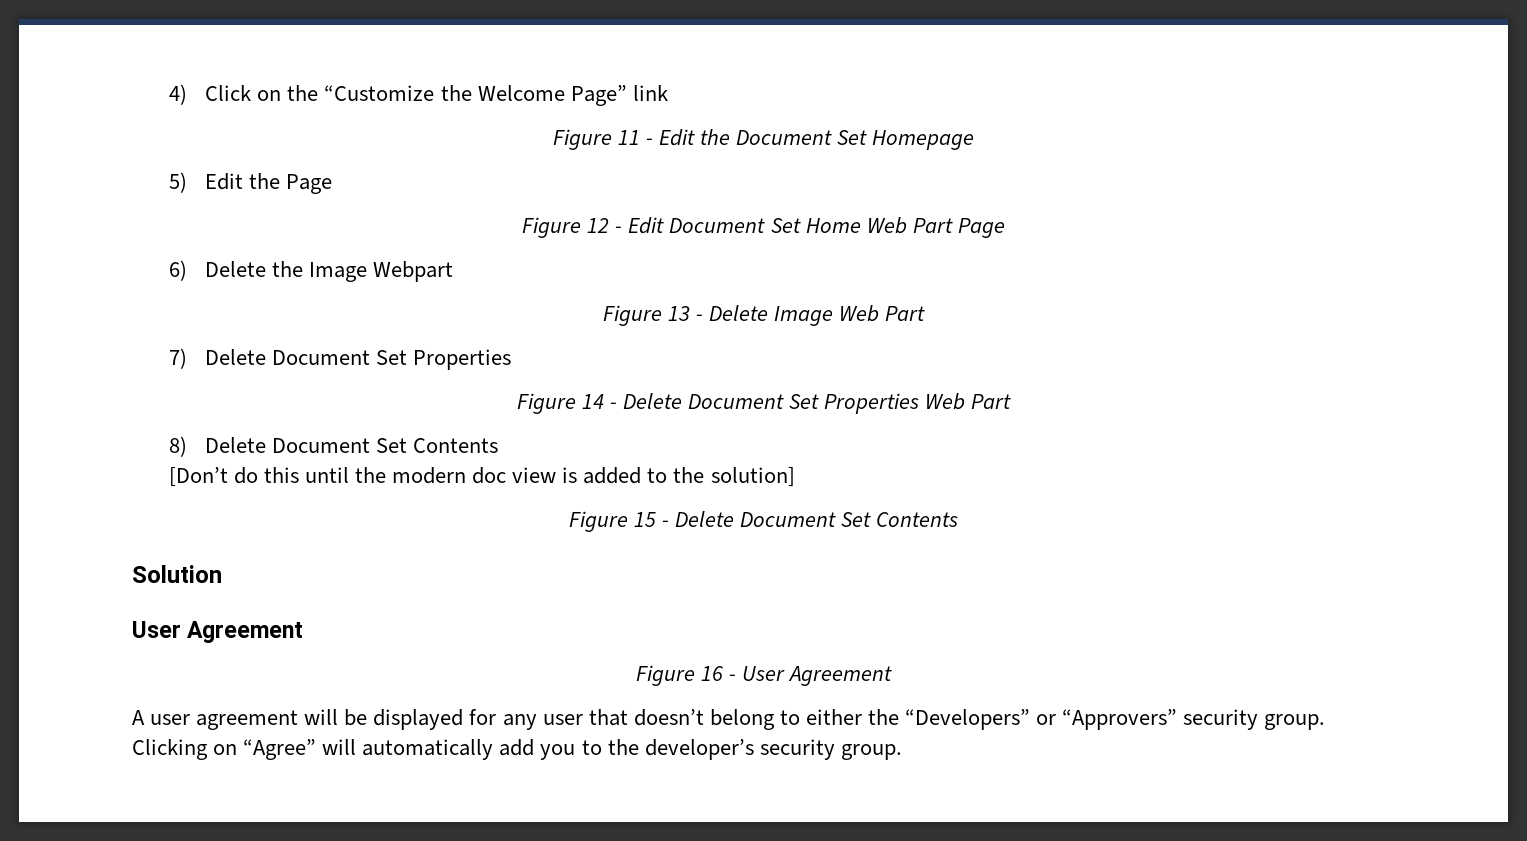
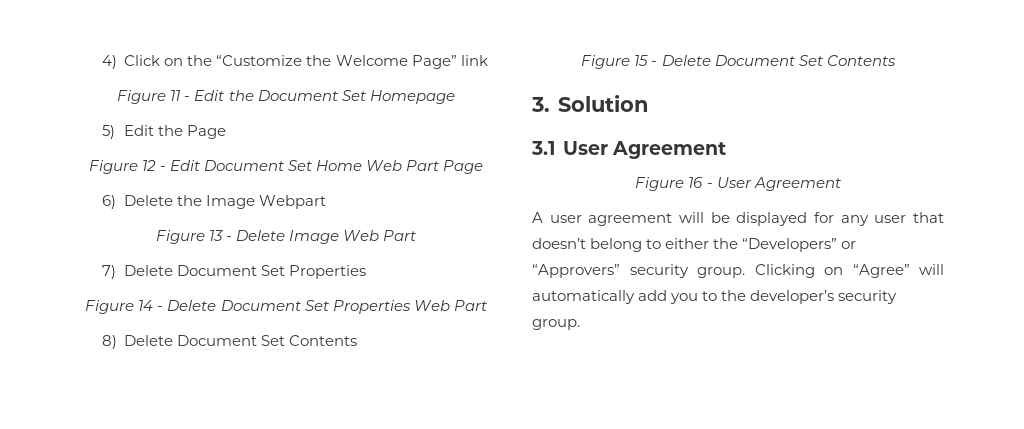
[168,467,795,487] // [Don’t do this until the modern doc view is added to the solution] -> (358, 340) none
(959, 519) none -> [531,97,550,112] 3.
(222, 574) none -> [531,141,555,155] 3.1

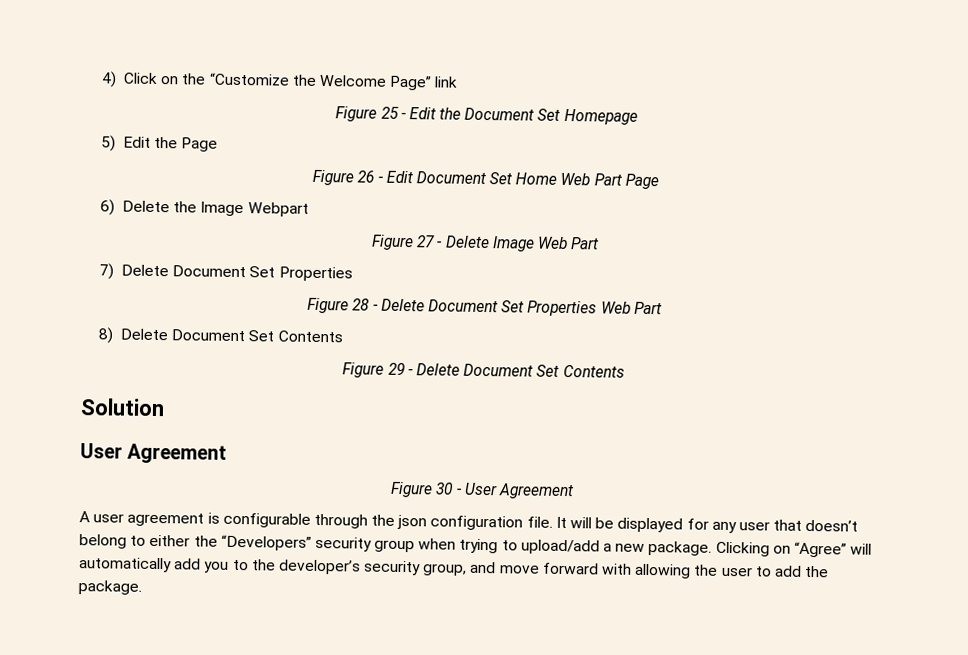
[170,90,181,101] 11 -> [380,106,399,119] 25
[141,160,156,171] 12 -> [357,170,375,183] 26
[208,230,223,241] 13 -> [416,235,436,248] 27
[138,300,154,311] 14 -> [352,298,371,311] 28
[634,55,649,66] 15 -> [387,362,405,376] 29
[531,97,550,112] 3. -> (625, 371) none
[531,141,555,155] 3.1 -> (165, 407) none
[688,177,704,188] 16 -> [435,482,455,495] 30
(673, 219) none -> [207,512,567,531] is configurable through the json configuration file. It
[841,241,857,249] [532,264,745,278] or “Approvers” security group. -> [314,536,713,556] security group when trying to upload/add a new package.
[532,319,580,330] group. -> [422,561,830,579] [78,580,142,595] group, and move forward with allowing the user to add the package.

